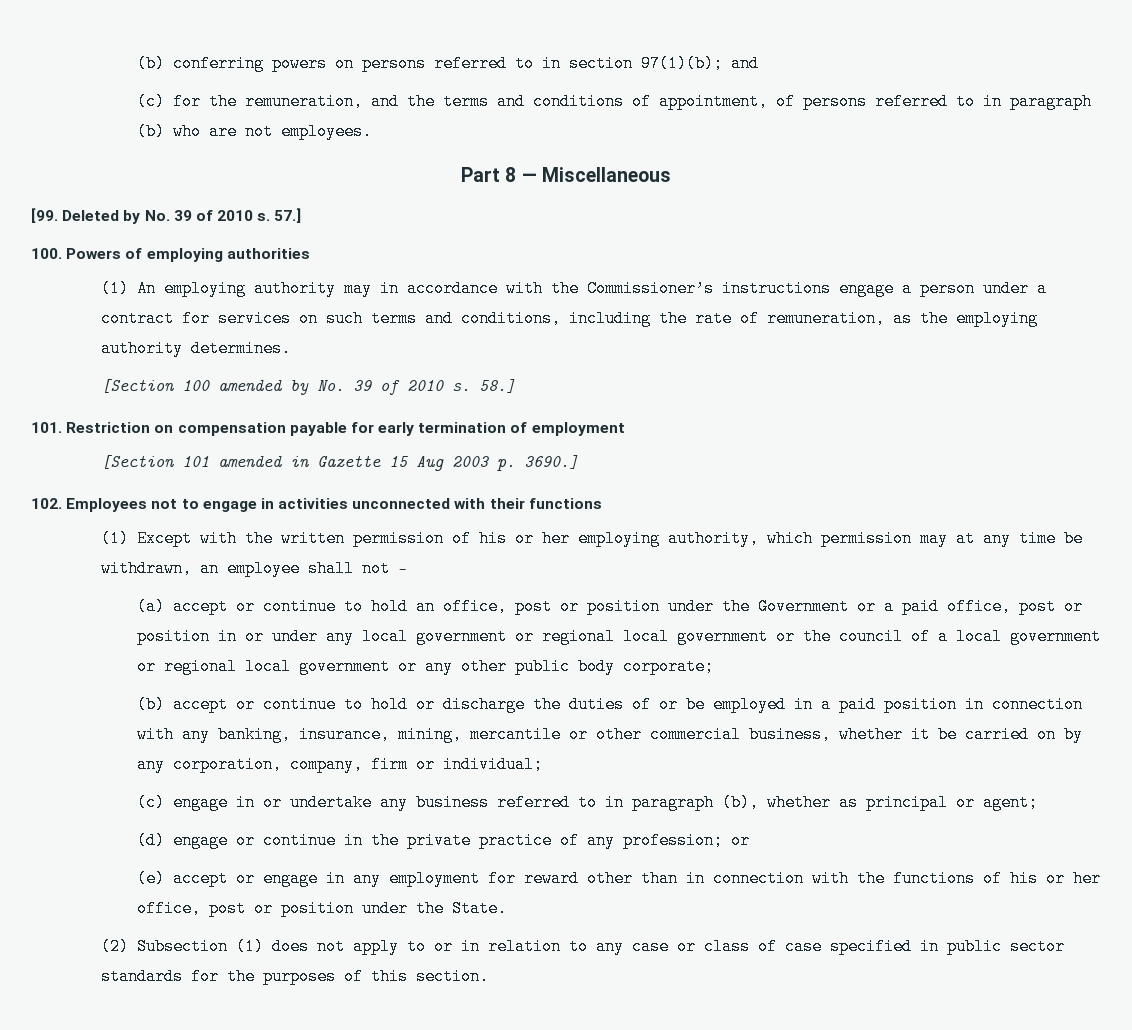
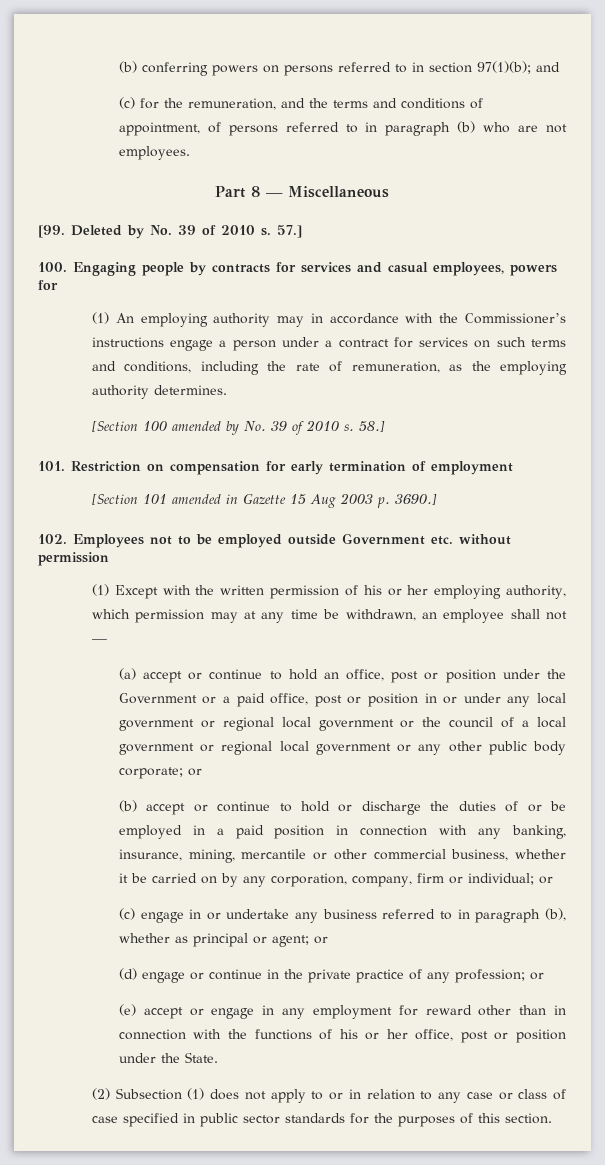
[66,248,310,262] Powers of employing authorities -> [73,262,557,276] [38,280,58,290] Engaging people by contracts for services and casual employees, powers for
[289,422,347,436] payable -> (260, 468) none
[202,498,602,512] engage in activities unconnected with their functions -> [196,533,511,548] [38,552,109,566] be employed outside Government etc. without permission
(714, 666) none -> [187,768,202,776] or
(543, 764) none -> [538,876,553,884] or
(1038, 802) none -> [313,936,328,944] or

